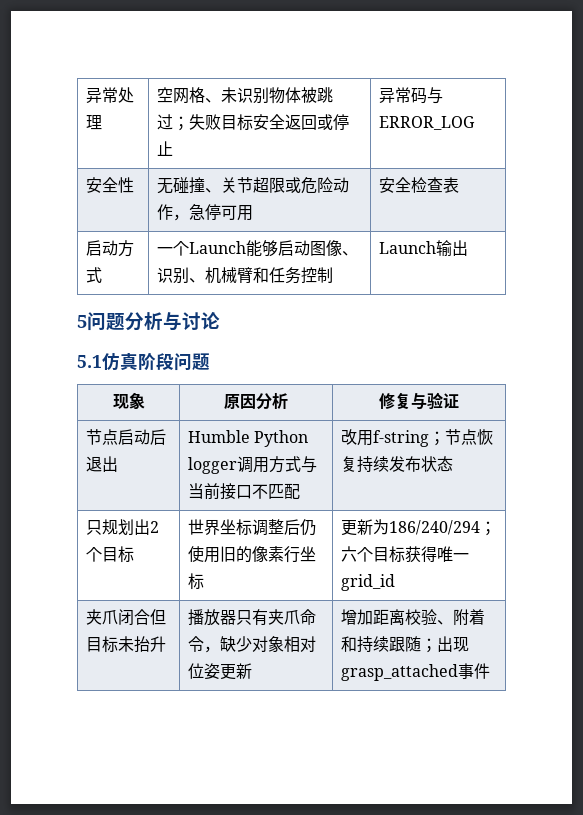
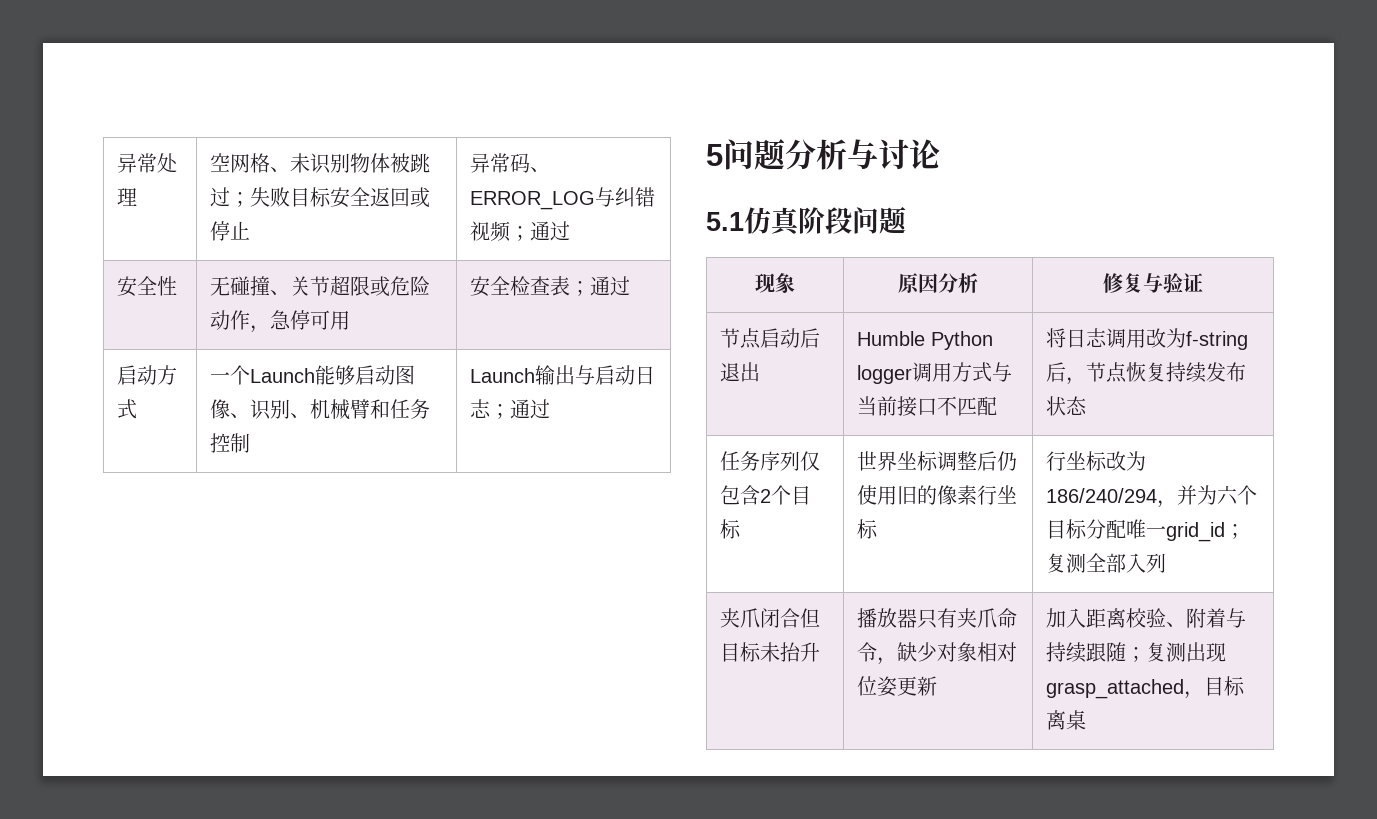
[427,87,444,104] [379,116,476,130] 与ERROR_LOG -> [530,167,551,172] [470,187,656,210] [470,221,571,242] 、ERROR_LOG与纠错视频；通过
(460, 185) none -> [570,276,631,296] ；通过
(469, 248) none -> [575,365,656,385] [470,399,551,419] 与启动日志；通过
[341,429,446,447] 改用f-string； -> [1046,328,1249,350] [1046,362,1087,385] 将日志调用改为f-string后，
[86,519,151,535] 只规划出 -> [720,451,821,471] [720,485,761,505] 任务序列仅包含
[341,519,497,536] 更新为186/240/294； -> [1046,451,1147,471] [1046,485,1218,508] 行坐标改为186/240/294，并为
[405,546,438,563] 获得 -> [1086,519,1127,539] 分配
(396, 582) none -> [1225,524,1246,539] [1046,553,1167,573] ；复测全部入列
[341,609,374,625] 增加 -> [1046,608,1087,628] 加入
[341,636,358,652] 和 -> [1226,608,1247,628] 与
(438, 645) none -> [1146,642,1187,662] 复测
[458,663,491,679] 事件 -> [1184,676,1246,699] [1046,710,1087,730] ，目标离桌

